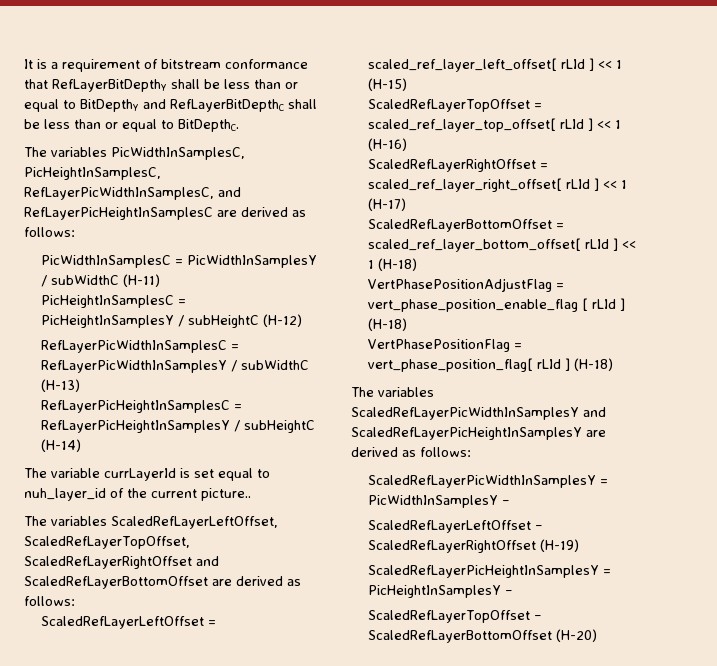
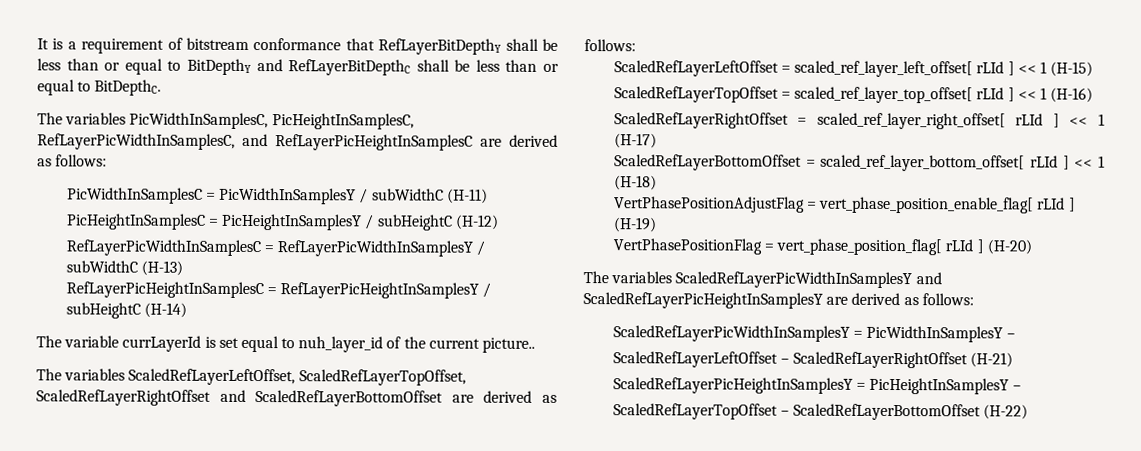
[367,298,625,312] [367,318,407,331] vert_phase_position_enable_flag [ rLId ] (H-18) -> [819,196,1076,214] [612,217,657,233] vert_phase_position_enable_flag[ rLId ] (H-19)
[573,358,613,371] (H-18) -> [986,239,1032,255] (H-20)
[539,539,579,552] (H-19) -> [970,352,1014,368] (H-21)
[555,629,597,642] (H-20) -> [983,404,1029,420] (H-22)

